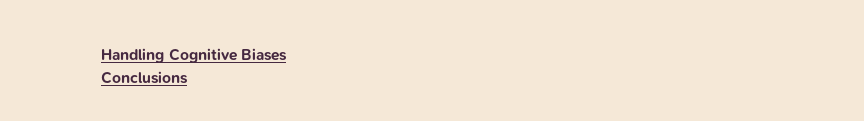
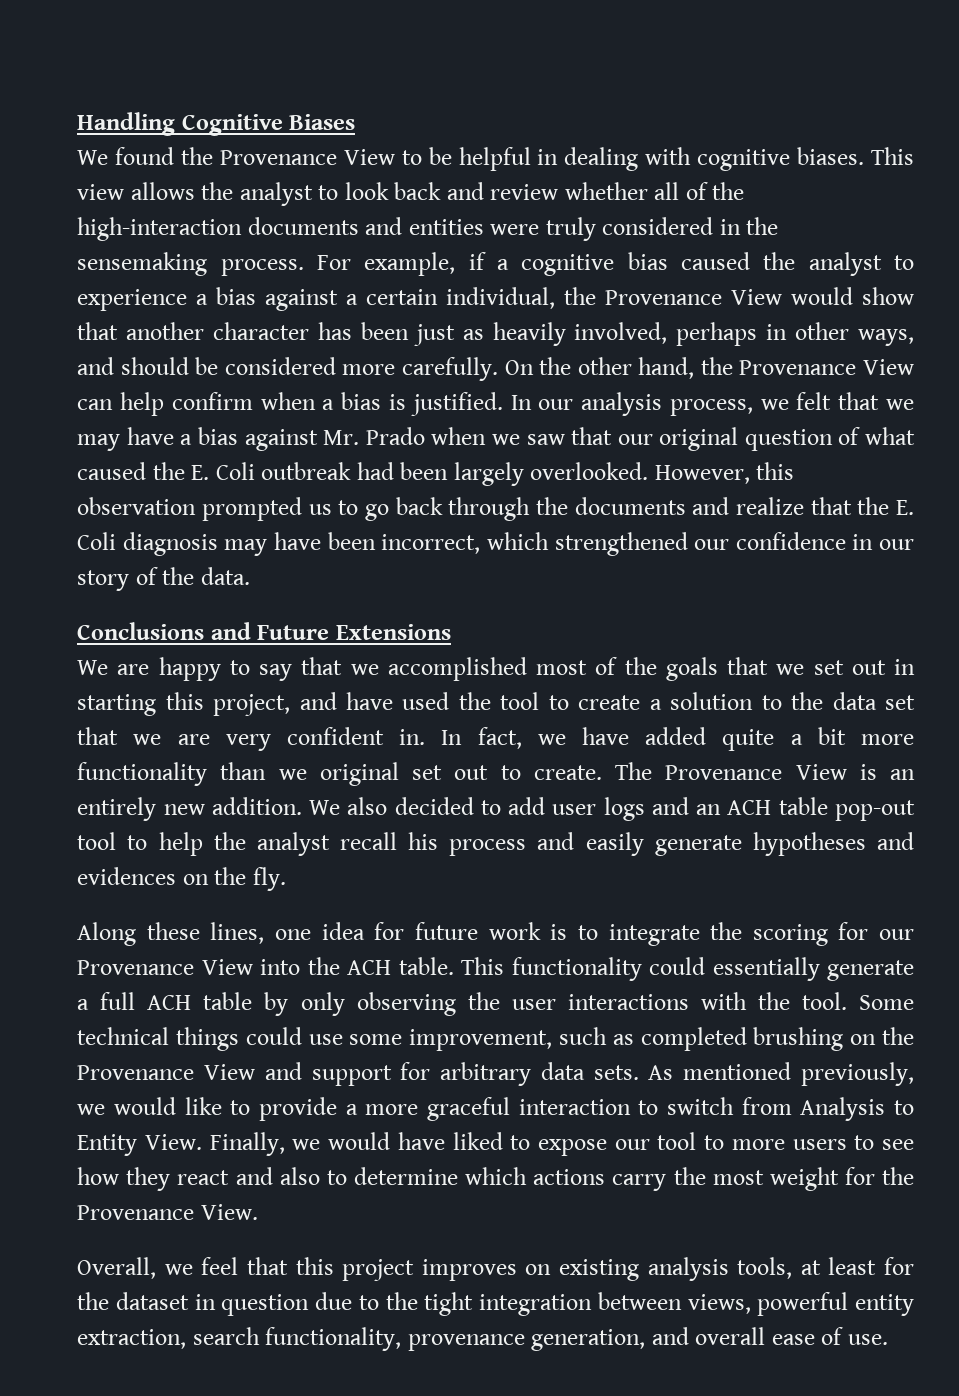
[101,71,189,84] Conclusions -> [77,147,914,171] [77,182,744,206] [77,217,779,241] [77,252,915,276] [77,287,914,311] [77,322,915,346] [77,357,914,381] [77,392,915,416] [77,427,915,451] [77,462,795,486] [77,497,914,521] [77,532,914,556] [77,567,250,591] [77,622,451,640] [77,657,916,681] [77,692,916,716] [77,727,914,751] [77,762,915,786] [77,797,915,821] [77,832,915,856] [77,867,286,891] [77,922,915,946] [77,957,914,981] [77,992,915,1016] [77,1027,914,1051] [77,1062,914,1086] [77,1097,914,1121] [77,1132,914,1156] [77,1167,915,1191] [77,1204,258,1220] [77,1257,915,1281] [77,1292,915,1316] [77,1327,888,1351] We found the Provenance View to be helpful in dealing with cognitive biases. This view allows the analyst to look back and review whether all of the high-interaction documents and entities were truly considered in the sensemaking process. For example, if a cognitive bias caused the analyst to experience a bias against a certain individual, the Provenance View would show that another character has been just as heavily involved, perhaps in other ways, and should be considered more carefully. On the other hand, the Provenance View can help confirm when a bias is justified. In our analysis process, we felt that we may have a bias against Mr. Prado when we saw that our original question of what caused the E. Coli outbreak had been largely overlooked. However, this observation prompted us to go back through the documents and realize that the E. Coli diagnosis may have been incorrect, which strengthened our confidence in our story of the data. // Conclusions and Future Extensions // We are happy to say that we accomplished most of the goals that we set out in starting this project, and have used the tool to create a solution to the data set that we are very confident in. In fact, we have added quite a bit more functionality than we original set out to create. The Provenance View is an entirely new addition. We also decided to add user logs and an ACH table pop-out tool to help the analyst recall his process and easily generate hypotheses and evidences on the fly. // Along these lines, one idea for future work is to integrate the scoring for our Provenance View into the ACH table. This functionality could essentially generate a full ACH table by only observing the user interactions with the tool. Some technical things could use some improvement, such as completed brushing on the Provenance View and support for arbitrary data sets. As mentioned previously, we would like to provide a more graceful interaction to switch from Analysis to Entity View. Finally, we would have liked to expose our tool to more users to see how they react and also to determine which actions carry the most weight for the Provenance View. // Overall, we feel that this project improves on existing analysis tools, at least for the dataset in question due to the tight integration between views, powerful entity extraction, search functionality, provenance generation, and overall ease of use.

